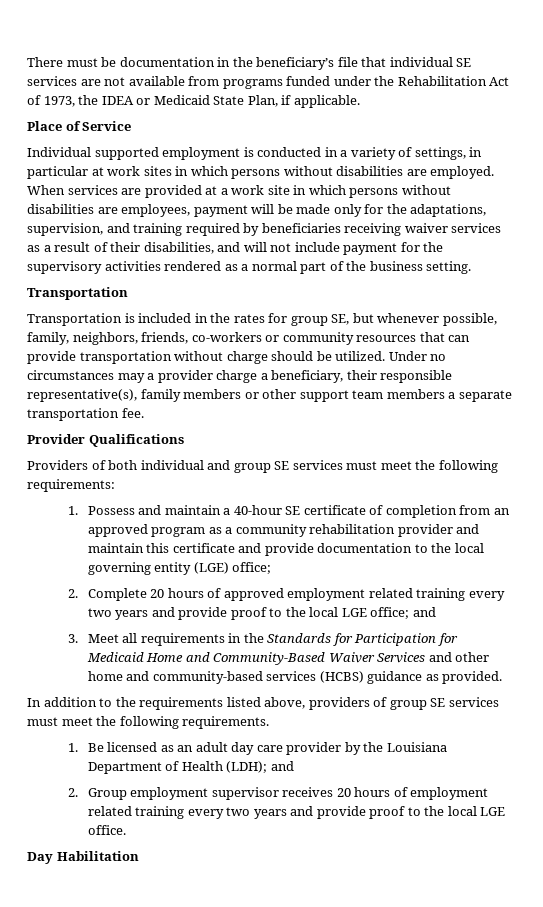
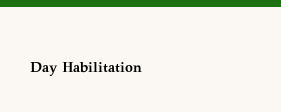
[27,57,472,70] [27,76,510,89] [27,95,360,108] [27,121,132,131] [27,147,483,160] [27,166,495,179] [27,185,451,198] [27,204,487,217] [27,223,502,236] [27,242,444,255] [27,261,472,274] [27,287,128,300] [27,313,497,326] [27,332,471,345] [27,351,447,364] [27,370,453,383] [27,389,512,402] [27,408,144,421] [27,434,184,447] [27,460,498,473] [27,479,115,492] [67,505,510,518] [87,524,480,537] [87,543,484,556] [87,562,272,575] [67,588,505,601] [87,607,436,620] [67,633,458,646] [86,652,490,665] [87,671,503,684] [27,697,499,710] [27,716,270,729] [67,742,447,755] [87,761,294,774] [67,787,489,800] [87,806,506,819] [87,825,126,835] There must be documentation in the beneficiary’s file that individual SE services are not available from programs funded under the Rehabilitation Act of 1973, the IDEA or Medicaid State Plan, if applicable. // Place of Service // Individual supported employment is conducted in a variety of settings, in particular at work sites in which persons without disabilities are employed. When services are provided at a work site in which persons without disabilities are employees, payment will be made only for the adaptations, supervision, and training required by beneficiaries receiving waiver services as a result of their disabilities, and will not include payment for the supervisory activities rendered as a normal part of the business setting. // Transportation // Transportation is included in the rates for group SE, but whenever possible, family, neighbors, friends, co-workers or community resources that can provide transportation without charge should be utilized. Under no circumstances may a provider charge a beneficiary, their responsible representative(s), family members or other support team members a separate transportation fee. // Provider Qualifications // Providers of both individual and group SE services must meet the following requirements: // 1. Possess and maintain a 40-hour SE certificate of completion from an approved program as a community rehabilitation provider and maintain this certificate and provide documentation to the local governing entity (LGE) office; // 2. Complete 20 hours of approved employment related training every two years and provide proof to the local LGE office; and // 3. Meet all requirements in the Standards for Participation for Medicaid Home and Community-Based Waiver Services and other home and community-based services (HCBS) guidance as provided. // In addition to the requirements listed above, providers of group SE services must meet the following requirements. // 1. Be licensed as an adult day care provider by the Louisiana Department of Health (LDH); and // 2. Group employment supervisor receives 20 hours of employment related training every two years and provide proof to the local LGE office. // -> (30, 69) none

